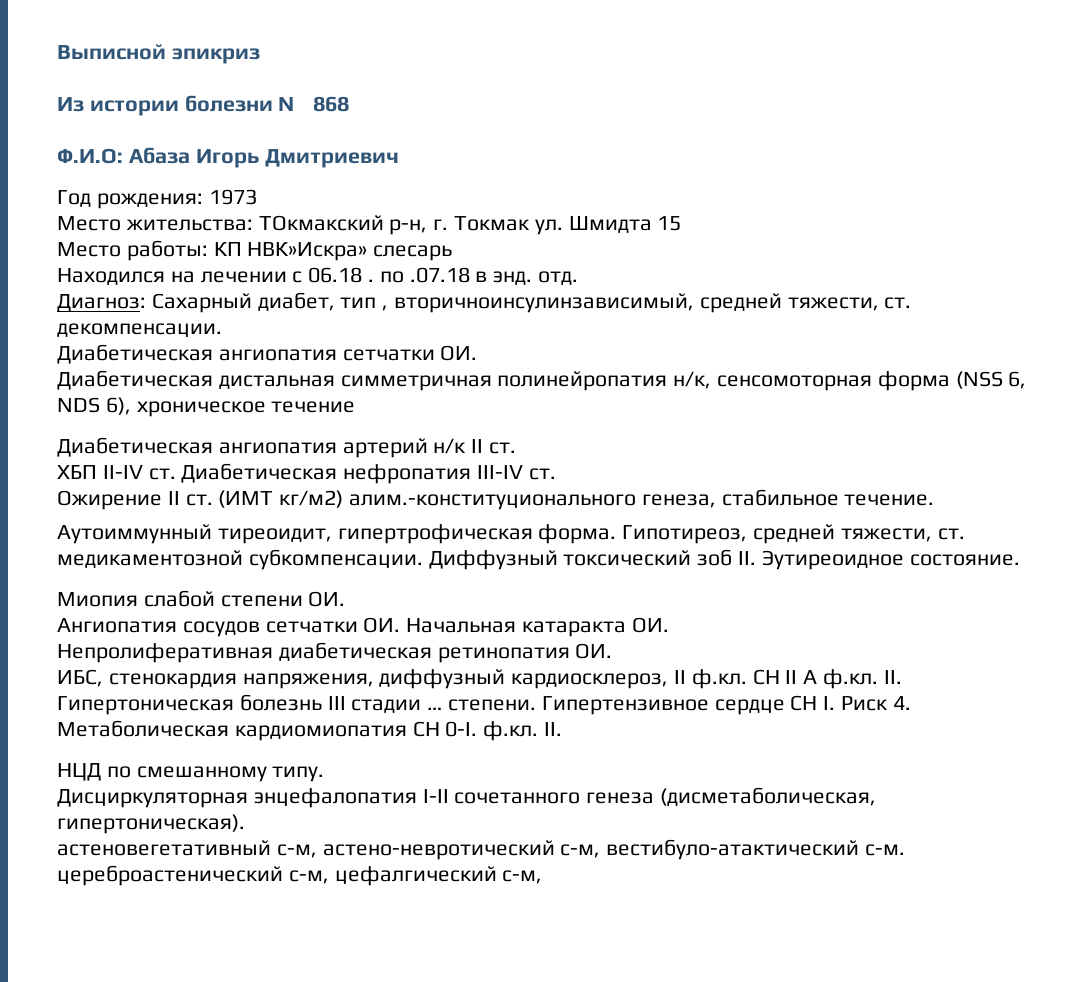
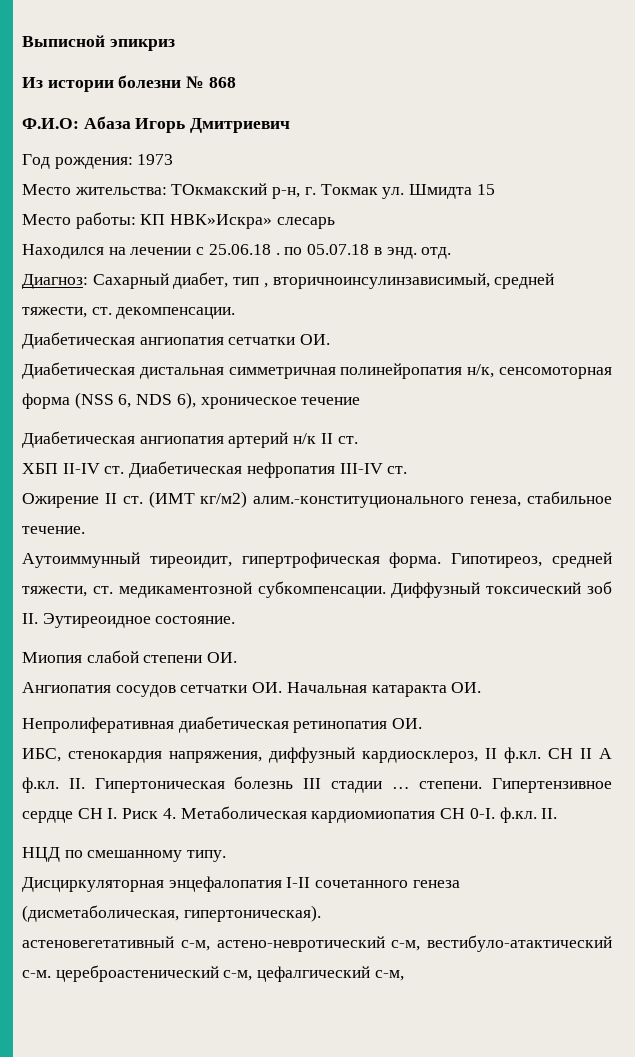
[308,267,363,283] 06.18 -> [208,244,271,255] 25.06.18
[409,267,470,283] .07.18 -> [307,244,370,255] 05.07.18

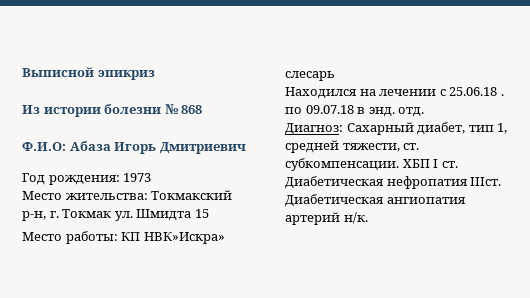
[171,183,268,195] ТОкмакский -> [151,190,233,200] Токмакский
[307,244,370,255] 05.07.18 -> [305,105,354,114] 09.07.18
[263,273,555,289] [22,307,236,319] [22,332,331,349] [22,362,612,379] [22,392,361,409] [22,431,358,448] [22,461,408,478] [22,491,612,508] [22,526,85,534] [22,552,612,568] [22,581,612,598] [22,613,236,628] [22,650,238,663] [22,682,482,697] [22,716,423,733] [22,747,612,763] [22,776,612,793] [22,806,558,823] [22,847,227,862] [22,876,460,892] [22,905,321,922] [22,935,612,952] [22,965,404,982] , вторичноинсулинзависимый, средней тяжести, ст. декомпенсации. // Диабетическая ангиопатия сетчатки ОИ. // Диабетическая дистальная симметричная полинейропатия н/к, сенсомоторная форма (NSS 6, NDS 6), хроническое течение // Диабетическая ангиопатия артерий н/к II ст. // ХБП II-IV ст. Диабетическая нефропатия III-IV ст. // Ожирение II ст. (ИМТ кг/м2) алим.-конституционального генеза, стабильное течение. // Аутоиммунный тиреоидит, гипертрофическая форма. Гипотиреоз, средней тяжести, ст. медикаментозной субкомпенсации. Диффузный токсический зоб II. Эутиреоидное состояние. // Миопия слабой степени ОИ. // Ангиопатия сосудов сетчатки ОИ. Начальная катаракта ОИ. // Непролиферативная диабетическая ретинопатия ОИ. // ИБС, стенокардия напряжения, диффузный кардиосклероз, II ф.кл. СН II А ф.кл. II. Гипертоническая болезнь III стадии … степени. Гипертензивное сердце СН I. Риск 4. Метаболическая кардиомиопатия СН 0-I. ф.кл. II. // НЦД по смешанному типу. // Дисциркуляторная энцефалопатия I-II сочетанного генеза (дисметаболическая, гипертоническая). // астеновегетативный с-м, астено-невротический с-м, вестибуло-атактический с-м. цереброастенический с-м, цефалгический с-м, -> [497,123,508,134] [285,140,420,153] [285,158,458,171] [285,176,502,189] [285,194,466,207] [285,212,368,225] 1, средней тяжести, ст. субкомпенсации. ХБП I ст. Диабетическая нефропатия IIIст. Диабетическая ангиопатия артерий н/к.

